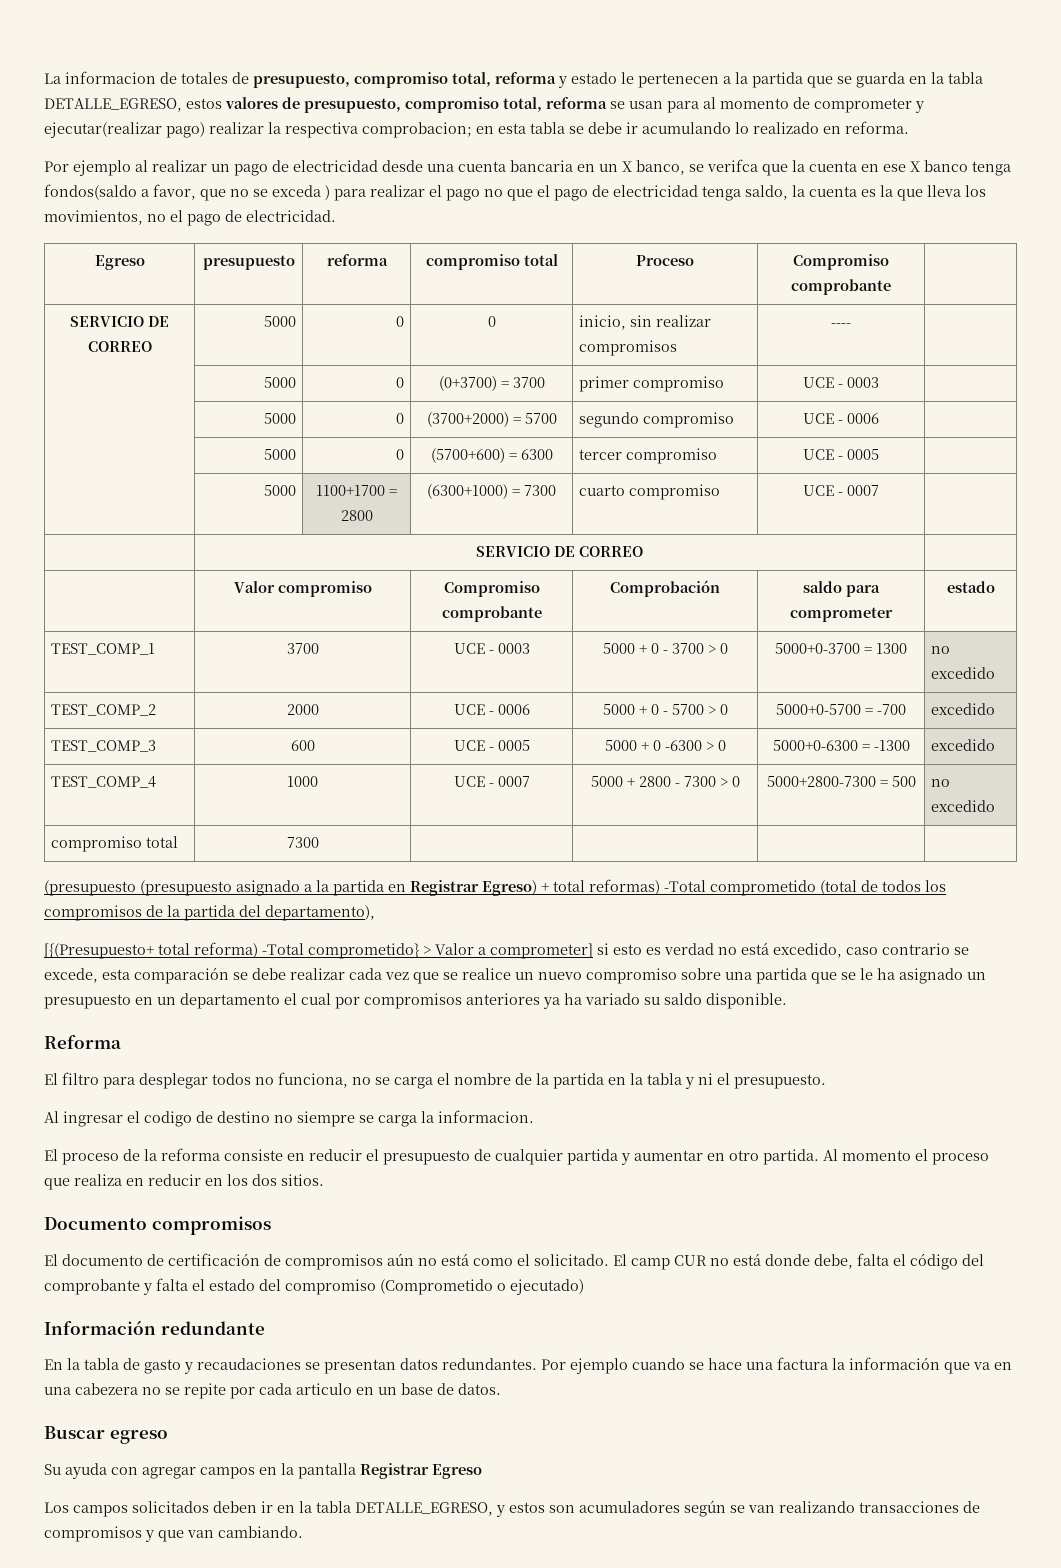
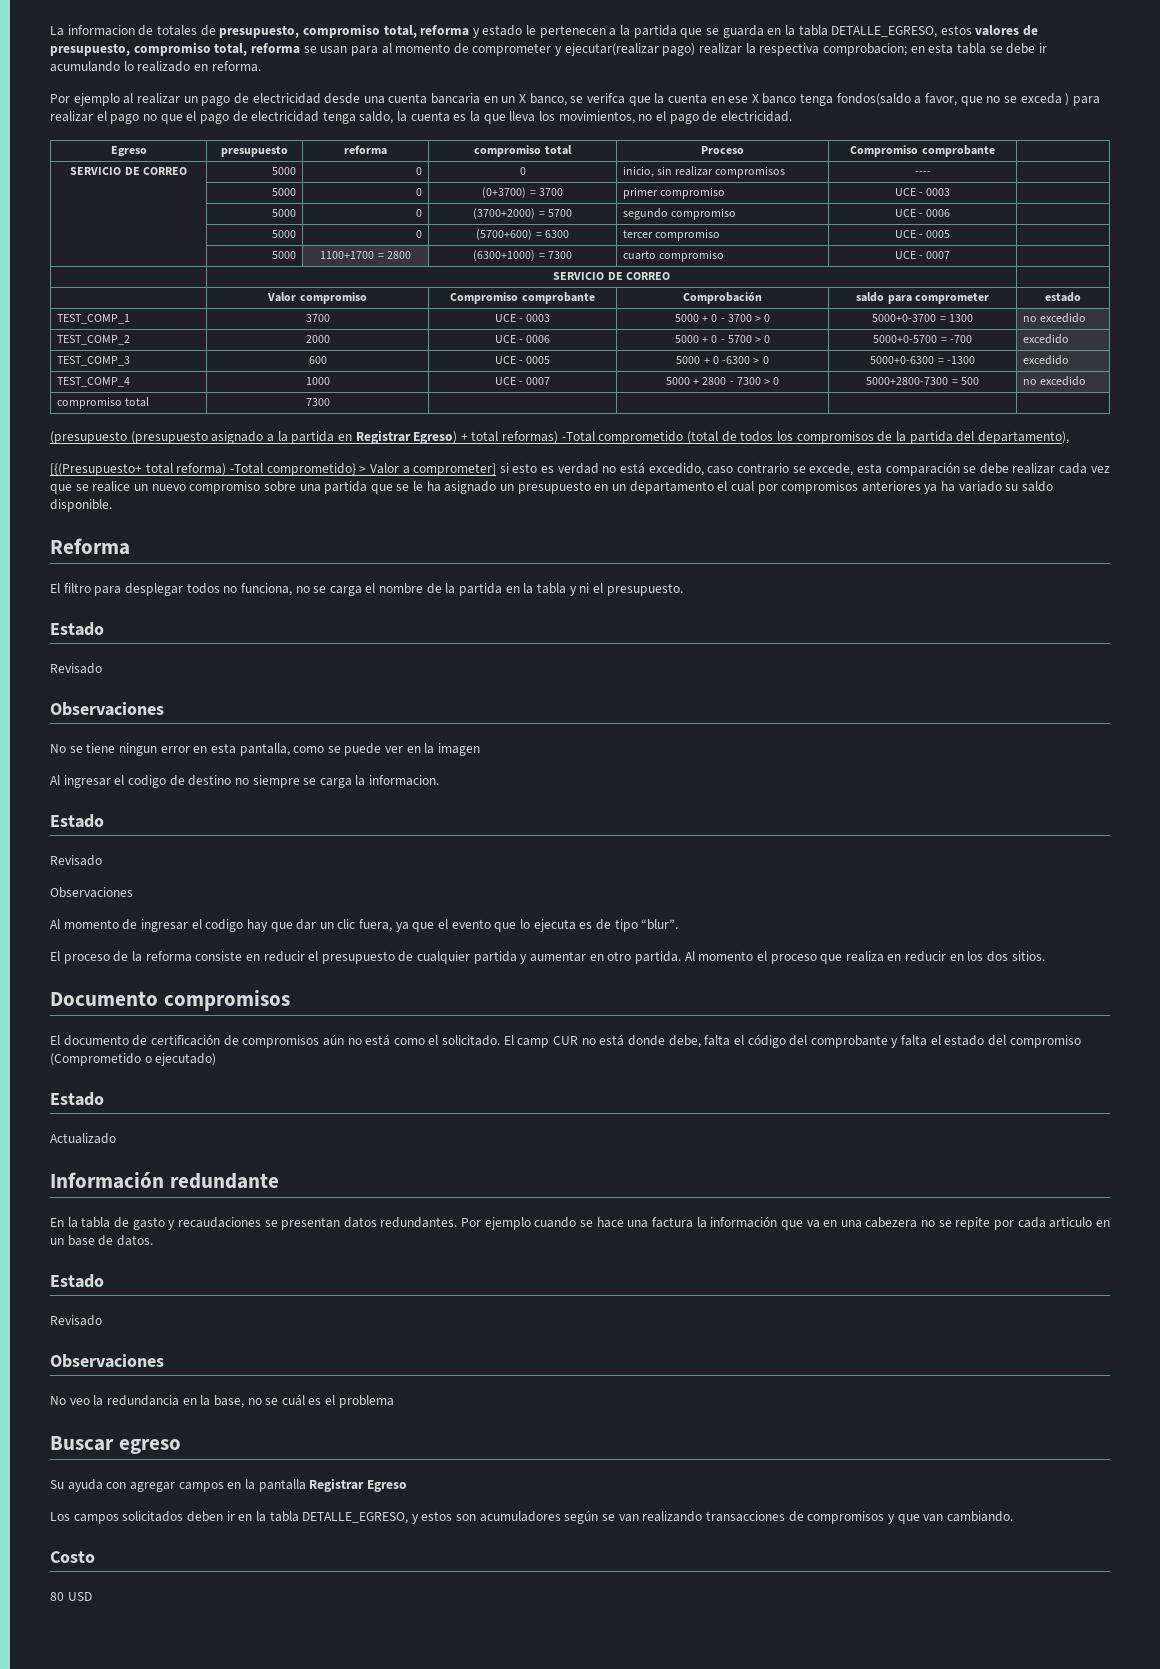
(826, 1081) none -> [50,622,104,636] [50,663,102,674] [50,702,164,716] [50,743,481,756] // Estado // Revisado // Observaciones // No se tiene ningun error en esta pantalla, como se puede ver en la imagen
(534, 1116) none -> [50,814,104,828] [50,855,102,866] [50,887,133,898] [50,919,679,932] // Estado // Revisado // Observaciones // Al momento de ingresar el codigo hay que dar un clic fuera, ya que el evento que lo ejecuta es de tipo “blur”.
(584, 1287) none -> [50,1092,104,1106] [50,1133,116,1144] // Estado // Actualizado
(501, 1389) none -> [50,1274,104,1288] [50,1315,102,1326] [50,1354,164,1368] [50,1394,394,1408] // Estado // Revisado // Observaciones // No veo la redundancia en la base, no se cuál es el problema
(303, 1532) none -> [50,1551,95,1563] [50,1592,92,1601] // Costo // 80 USD

